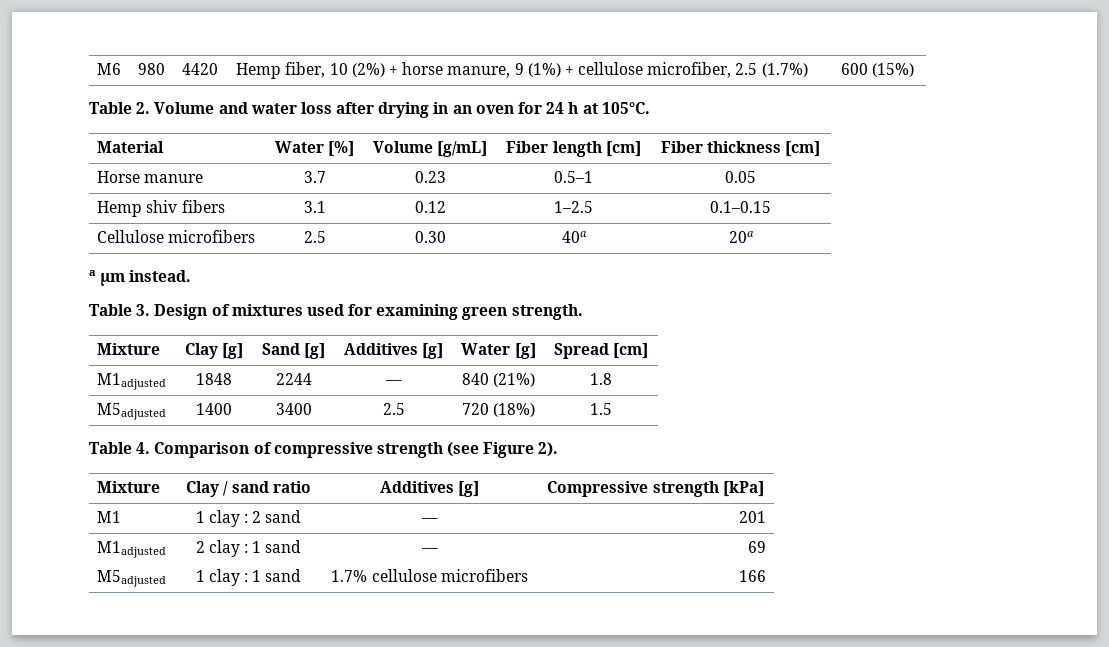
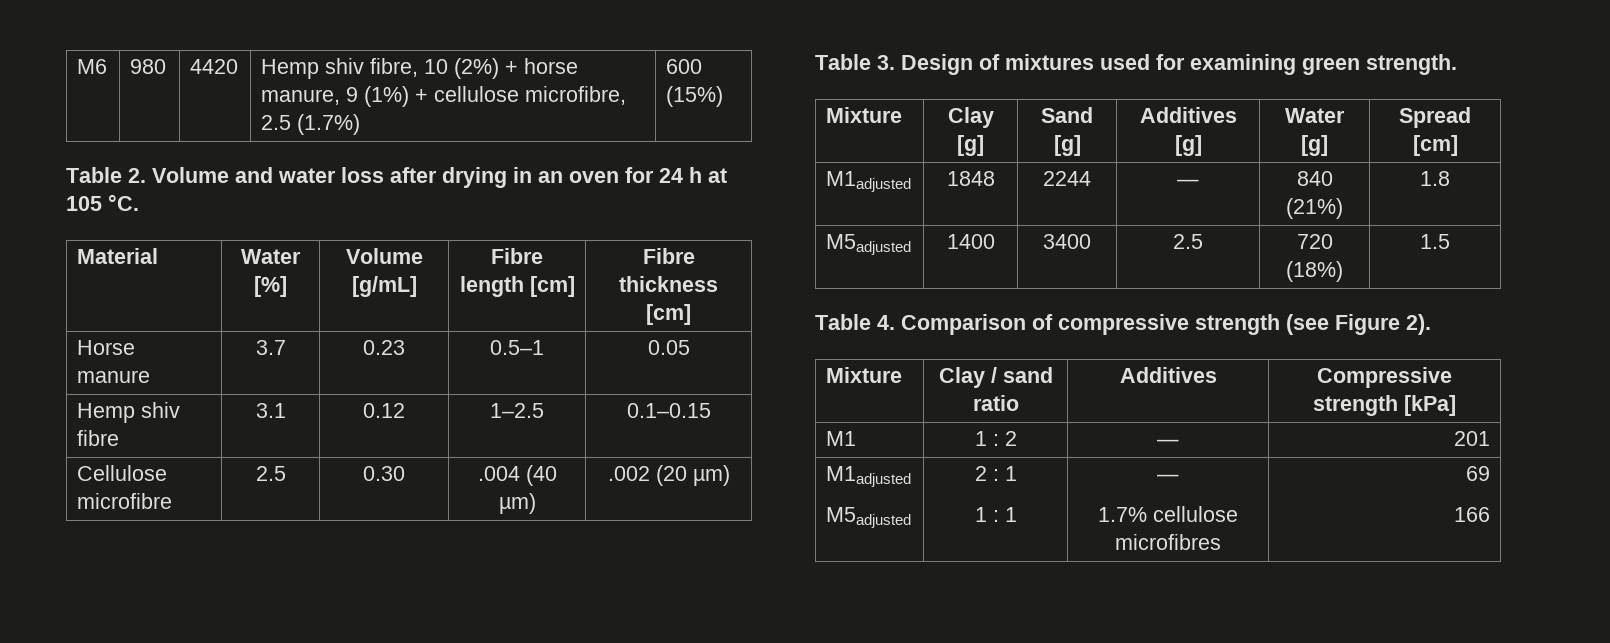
[285,62,326,78] fiber, -> [325,58,419,77] shiv fibre,
[647,62,732,78] microfiber, -> [525,86,627,105] microfibre,
[601,102,650,114] 105°C. -> [66,194,139,211] 105 °C.
[506,141,549,153] Fiber -> [491,248,543,264] Fibre
[660,141,703,153] Fiber -> [642,248,695,264] Fibre
[181,200,225,213] fibers -> [77,430,120,446] fibre
[168,230,256,243] microfibers -> [77,493,173,509] microfibre
[561,231,587,243] [728,231,754,243] [89,270,192,286] 40a | 20a // a µm instead. -> [477,465,557,486] [498,493,536,514] [607,465,730,486] .004 (40 µm) | .002 (20 µm)
[458,481,480,497] [g] -> (1217, 375) none
[208,510,240,527] clay -> (987, 438) none
[265,510,302,523] sand -> (1017, 438) none
[208,540,302,557] [195,569,302,586] clay : 1 sand // 1 clay : 1 sand -> [992,466,1017,481] [974,507,1017,522] : 1 // 1 : 1
[440,569,528,582] microfibers -> [1115,534,1221,550] microfibres

